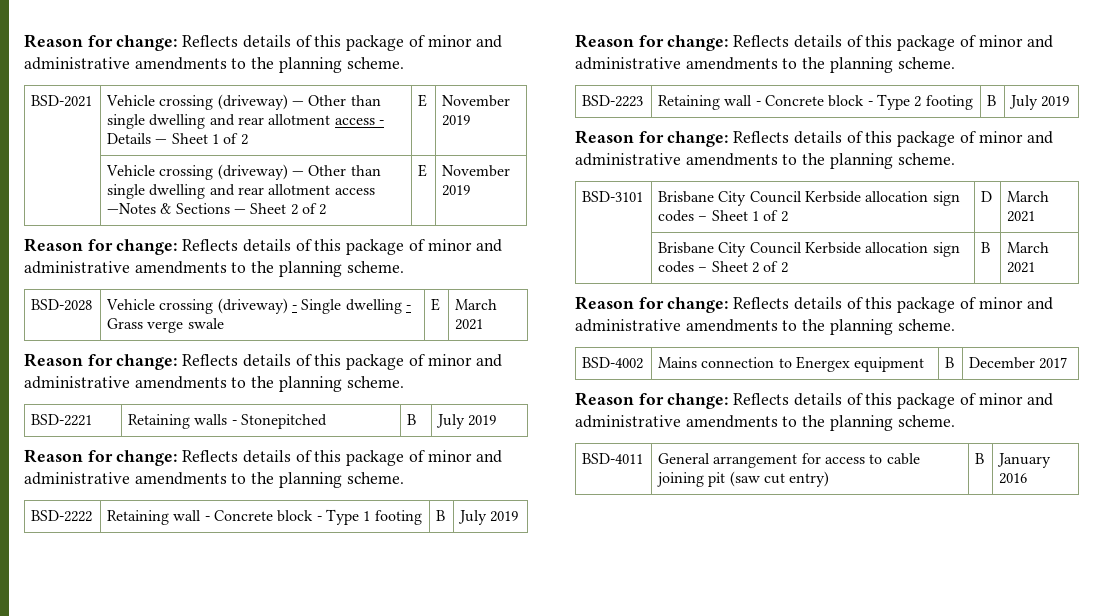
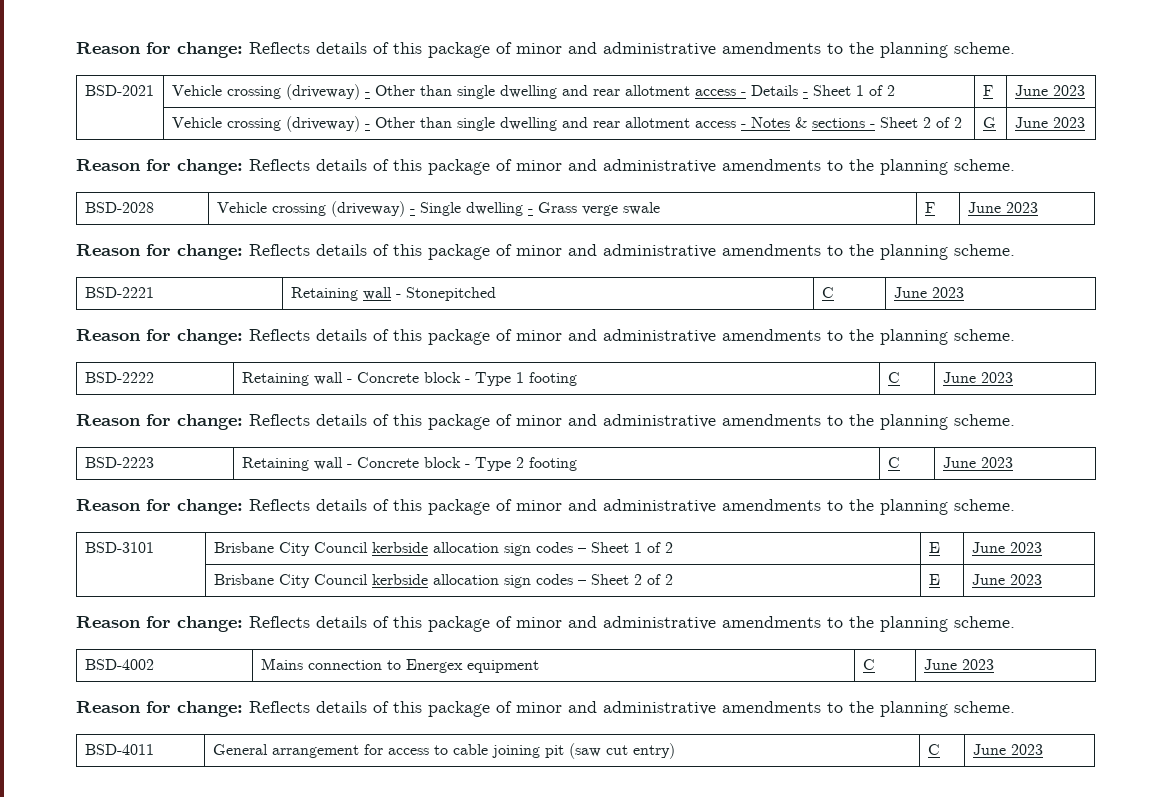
[292,101,305,106] — -> [364,92,370,96] -
[155,133,248,145] [418,94,428,107] [442,95,511,107] [442,115,471,126] [106,164,381,180] [107,184,375,199] [107,203,327,215] [418,164,428,177] [442,165,511,177] [442,185,471,196] — Sheet 1 of 2 | E | November 2019 // | Vehicle crossing (driveway) — Other than single dwelling and rear allotment access —Notes & Sections — Sheet 2 of 2 | E | November 2019 -> [802,85,895,96] [982,85,993,96] [1014,85,1085,96] [171,116,962,132] [982,117,996,128] [1014,117,1085,128] - Sheet 1 of 2 | F | June 2023 // | Vehicle crossing (driveway) - Other than single dwelling and rear allotment access - Notes & sections - Sheet 2 of 2 | G | June 2023
[431,298,441,311] [455,299,498,310] [455,319,484,330] E | March 2021 -> [924,202,935,213] [967,202,1038,213] F | June 2023
[194,414,228,425] walls -> [362,287,392,300] wall
[407,414,417,425] [436,414,497,429] B | July 2019 -> [821,287,834,298] [893,287,964,298] C | June 2023
[436,510,446,521] [458,510,519,525] B | July 2019 -> [887,372,900,383] [942,372,1013,383] C | June 2023
[987,95,997,106] [1009,95,1070,110] B | July 2019 -> [887,457,900,468] [942,457,1013,468] C | June 2023
[805,191,862,203] Kerbside -> [371,542,428,553] kerbside
[981,191,993,202] [1007,191,1050,202] [1007,211,1036,222] [658,242,862,257] D | March 2021 // | Brisbane City Council Kerbside -> [928,542,940,553] [971,542,1042,553] [213,574,428,588] E | June 2023 // | Brisbane City Council kerbside
[981,242,991,253] [1007,242,1050,253] [1007,262,1036,273] B | March 2021 -> [928,574,940,585] [971,574,1042,585] E | June 2023
[945,357,955,368] [969,357,1068,369] B | December 2017 -> [862,659,875,670] [923,659,994,670] C | June 2023
[975,453,985,464] [997,453,1052,468] [999,473,1028,484] B | January 2016 -> [927,744,940,755] [972,744,1043,755] C | June 2023

